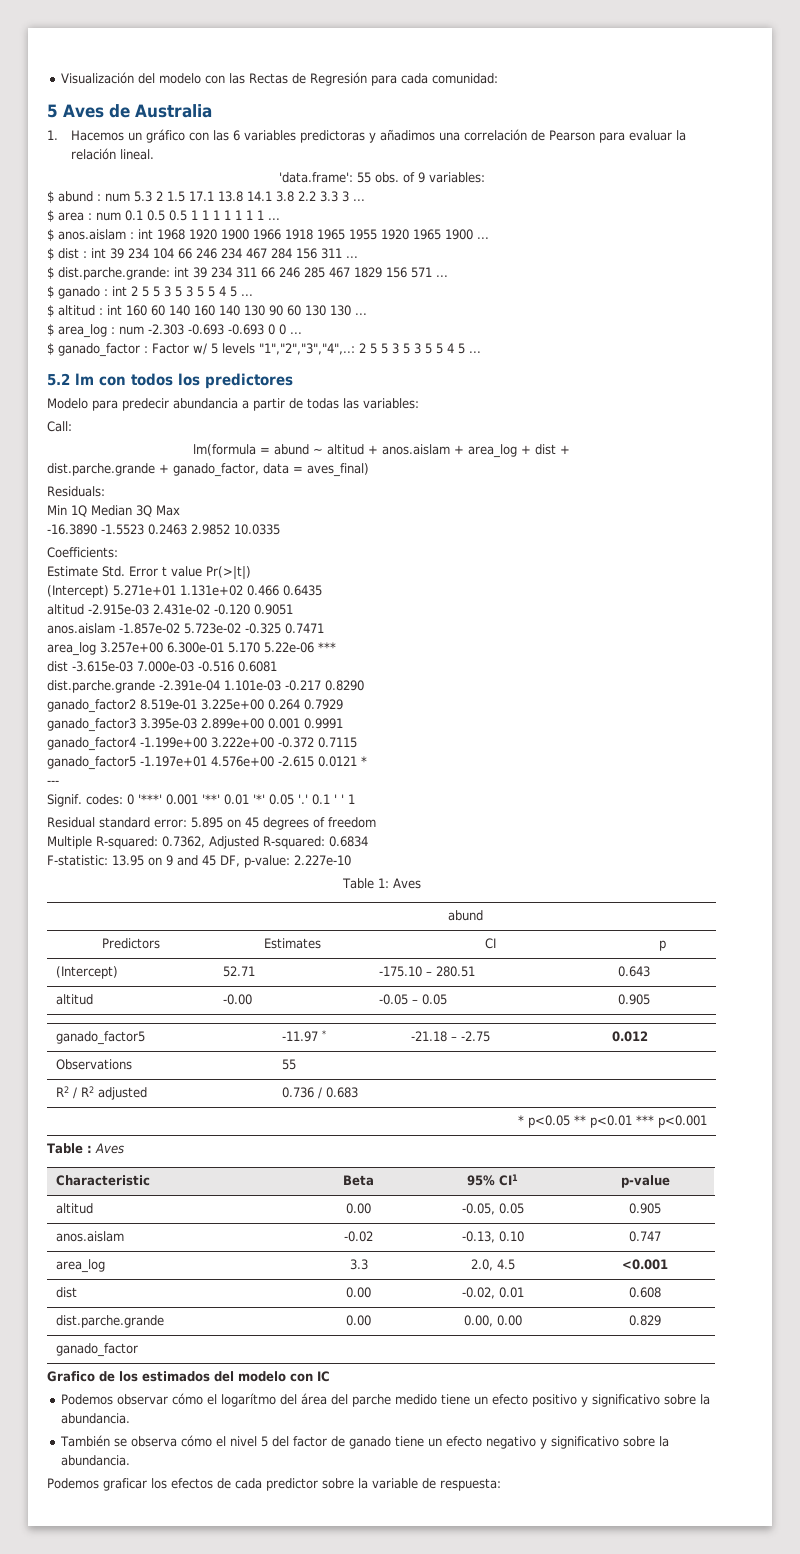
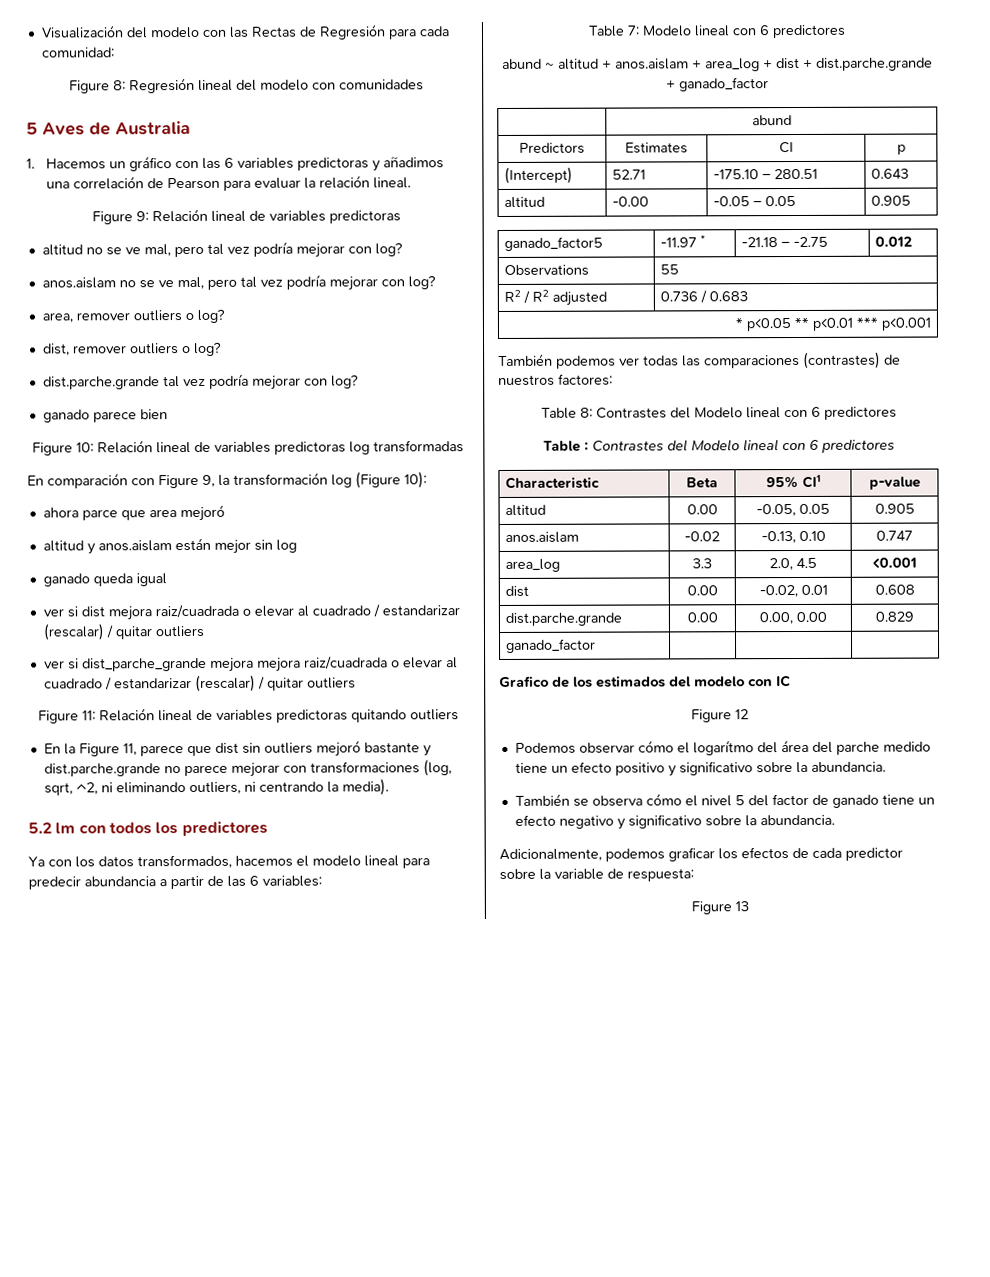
(498, 78) none -> [69,77,424,94] // Figure 8: Regresión lineal del modelo con comunidades
[278,172,485,183] [47,191,365,203] [47,210,280,222] [47,229,489,241] [47,248,358,260] [47,267,448,280] [47,286,253,299] [47,305,367,317] [47,324,302,338] [47,343,481,357] 'data.frame': 55 obs. of 9 variables: // $ abund : num 5.3 2 1.5 17.1 13.8 14.1 3.8 2.2 3.3 3 ... // $ area : num 0.1 0.5 0.5 1 1 1 1 1 1 1 ... // $ anos.aislam : int 1968 1920 1900 1966 1918 1965 1955 1920 1965 1900 ... // $ dist : int 39 234 104 66 246 234 467 284 156 311 ... // $ dist.parche.grande: int 39 234 311 66 246 285 467 1829 156 571 ... // $ ganado : int 2 5 5 3 5 3 5 5 4 5 ... // $ altitud : int 160 60 140 160 140 130 90 60 130 130 ... // $ area_log : num -2.303 -0.693 -0.693 0 0 ... // $ ganado_factor : Factor w/ 5 levels "1","2","3","4",..: 2 5 5 3 5 3 5 5 4 5 ... -> [92,208,401,225] [41,241,403,258] [41,274,436,291] [41,308,225,323] [42,341,222,356] [42,373,359,390] [42,409,168,423] [31,440,464,456] [27,471,427,489] [42,504,225,522] [42,537,297,555] [42,573,167,587] [42,604,460,621] [42,623,204,641] [43,656,458,672] [43,674,356,692] [38,708,459,724] [43,740,432,757] [43,759,452,777] [43,778,389,796] Figure 9: Relación lineal de variables predictoras // altitud no se ve mal, pero tal vez podría mejorar con log? // anos.aislam no se ve mal, pero tal vez podría mejorar con log? // area, remover outliers o log? // dist, remover outliers o log? // dist.parche.grande tal vez podría mejorar con log? // ganado parece bien // Figure 10: Relación lineal de variables predictoras log transformadas // En comparación con Figure 9, la transformación log (Figure 10): // ahora parce que area mejoró // altitud y anos.aislam están mejor sin log // ganado queda igual // ver si dist mejora raiz/cuadrada o elevar al cuadrado / estandarizar (rescalar) / quitar outliers // ver si dist_parche_grande mejora mejora raiz/cuadrada o elevar al cuadrado / estandarizar (rescalar) / quitar outliers // Figure 11: Relación lineal de variables predictoras quitando outliers // En la Figure 11, parece que dist sin outliers mejoró bastante y dist.parche.grande no parece mejorar con transformaciones (log, sqrt, ^2, ni eliminando outliers, ni centrando la media).
[47,398,88,409] Modelo -> [28,854,399,869] Ya con los datos transformados, hacemos el modelo lineal
[307,398,419,409] [47,421,72,432] [193,444,270,456] todas las variables: // Call: // lm(formula = -> [227,875,322,887] [588,24,846,39] las 6 variables: // Table 7: Modelo lineal con 6 predictores //
(570, 449) // -> (813, 63) none
[173,463,369,477] [47,486,105,497] [47,505,180,517] [47,524,280,535] [47,547,118,558] [47,566,251,580] [47,585,322,598] [47,604,293,615] [47,623,324,634] [47,642,336,656] [47,661,277,672] [47,680,364,693] [47,699,343,713] [47,718,343,732] [47,737,357,751] [47,756,367,770] [47,780,59,785] [47,794,355,807] [47,817,376,830] [47,836,368,849] [47,855,351,868] [341,878,421,889] ganado_factor, data = aves_final) // Residuals: // Min 1Q Median 3Q Max // -16.3890 -1.5523 0.2463 2.9852 10.0335 // Coefficients: // Estimate Std. Error t value Pr(>|t|) // (Intercept) 5.271e+01 1.131e+02 0.466 0.6435 // altitud -2.915e-03 2.431e-02 -0.120 0.9051 // anos.aislam -1.857e-02 5.723e-02 -0.325 0.7471 // area_log 3.257e+00 6.300e-01 5.170 5.22e-06 *** // dist -3.615e-03 7.000e-03 -0.516 0.6081 // dist.parche.grande -2.391e-04 1.101e-03 -0.217 0.8290 // ganado_factor2 8.519e-01 3.225e+00 0.264 0.7929 // ganado_factor3 3.395e-03 2.899e+00 0.001 0.9991 // ganado_factor4 -1.199e+00 3.222e+00 -0.372 0.7115 // ganado_factor5 -1.197e+01 4.576e+00 -2.615 0.0121 * // --- // Signif. codes: 0 '***' 0.001 '**' 0.01 '*' 0.05 '.' 0.1 ' ' 1 // Residual standard error: 5.895 on 45 degrees of freedom // Multiple R-squared: 0.7362, Adjusted R-squared: 0.6834 // F-statistic: 13.95 on 9 and 45 DF, p-value: 2.227e-10 // Table 1: Aves -> [679,77,769,92] ganado_factor
[47,1143,124,1154] Table : Aves -> [498,351,901,369] [498,373,613,386] [540,406,897,420] [542,439,895,453] También podemos ver todas las comparaciones (contrastes) de nuestros factores: // Table 8: Contrastes del Modelo lineal con 6 predictores // Table : Contrastes del Modelo lineal con 6 predictores
(330, 1376) none -> [690,709,749,723] // Figure 12
[47,1478,99,1489] Podemos -> [499,848,665,862] Adicionalmente, podemos
(501, 1484) none -> [690,901,749,915] // Figure 13

